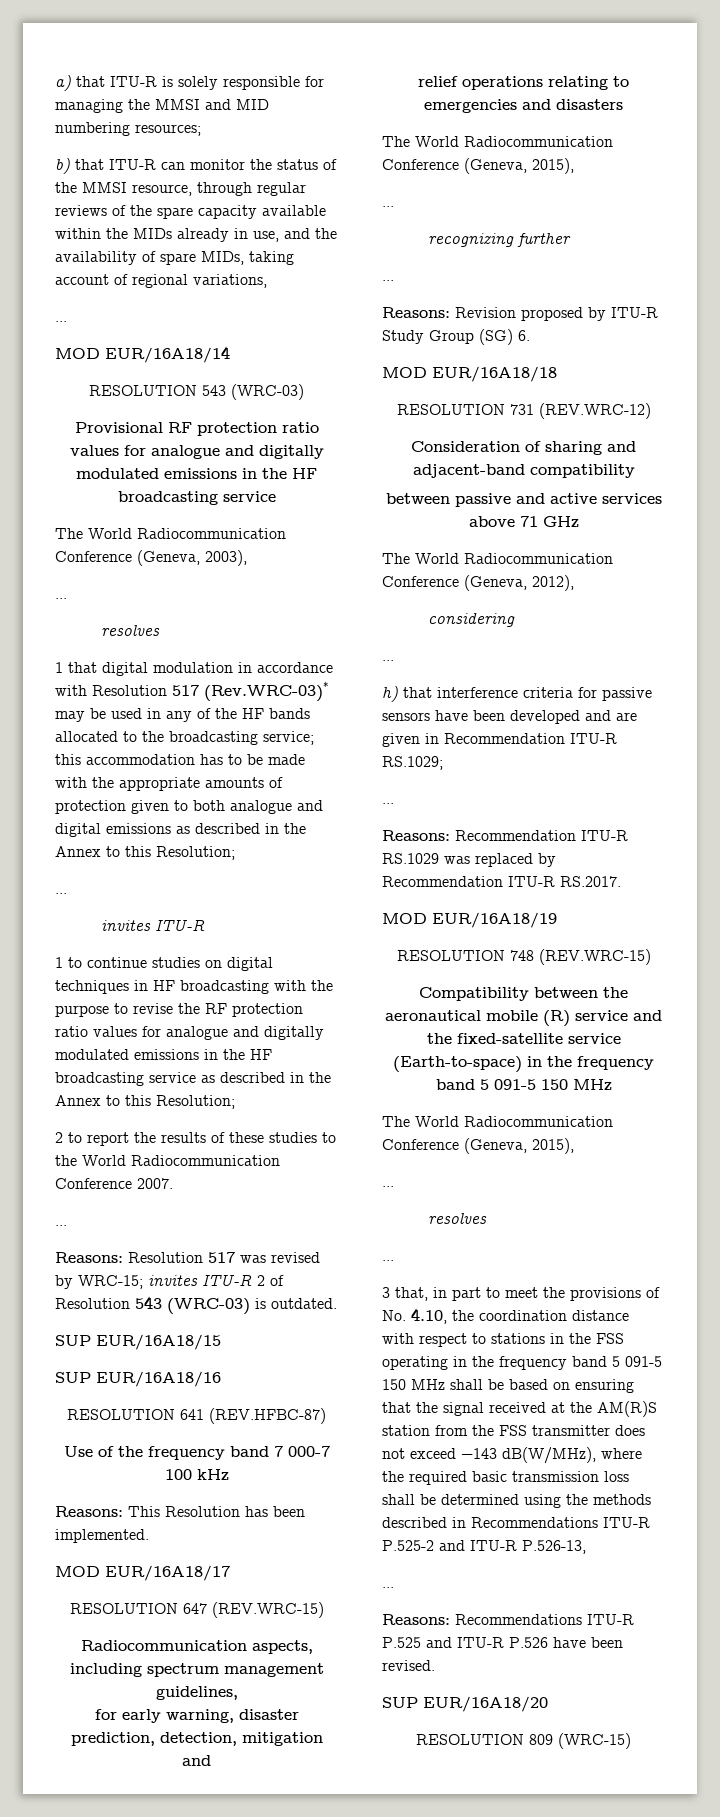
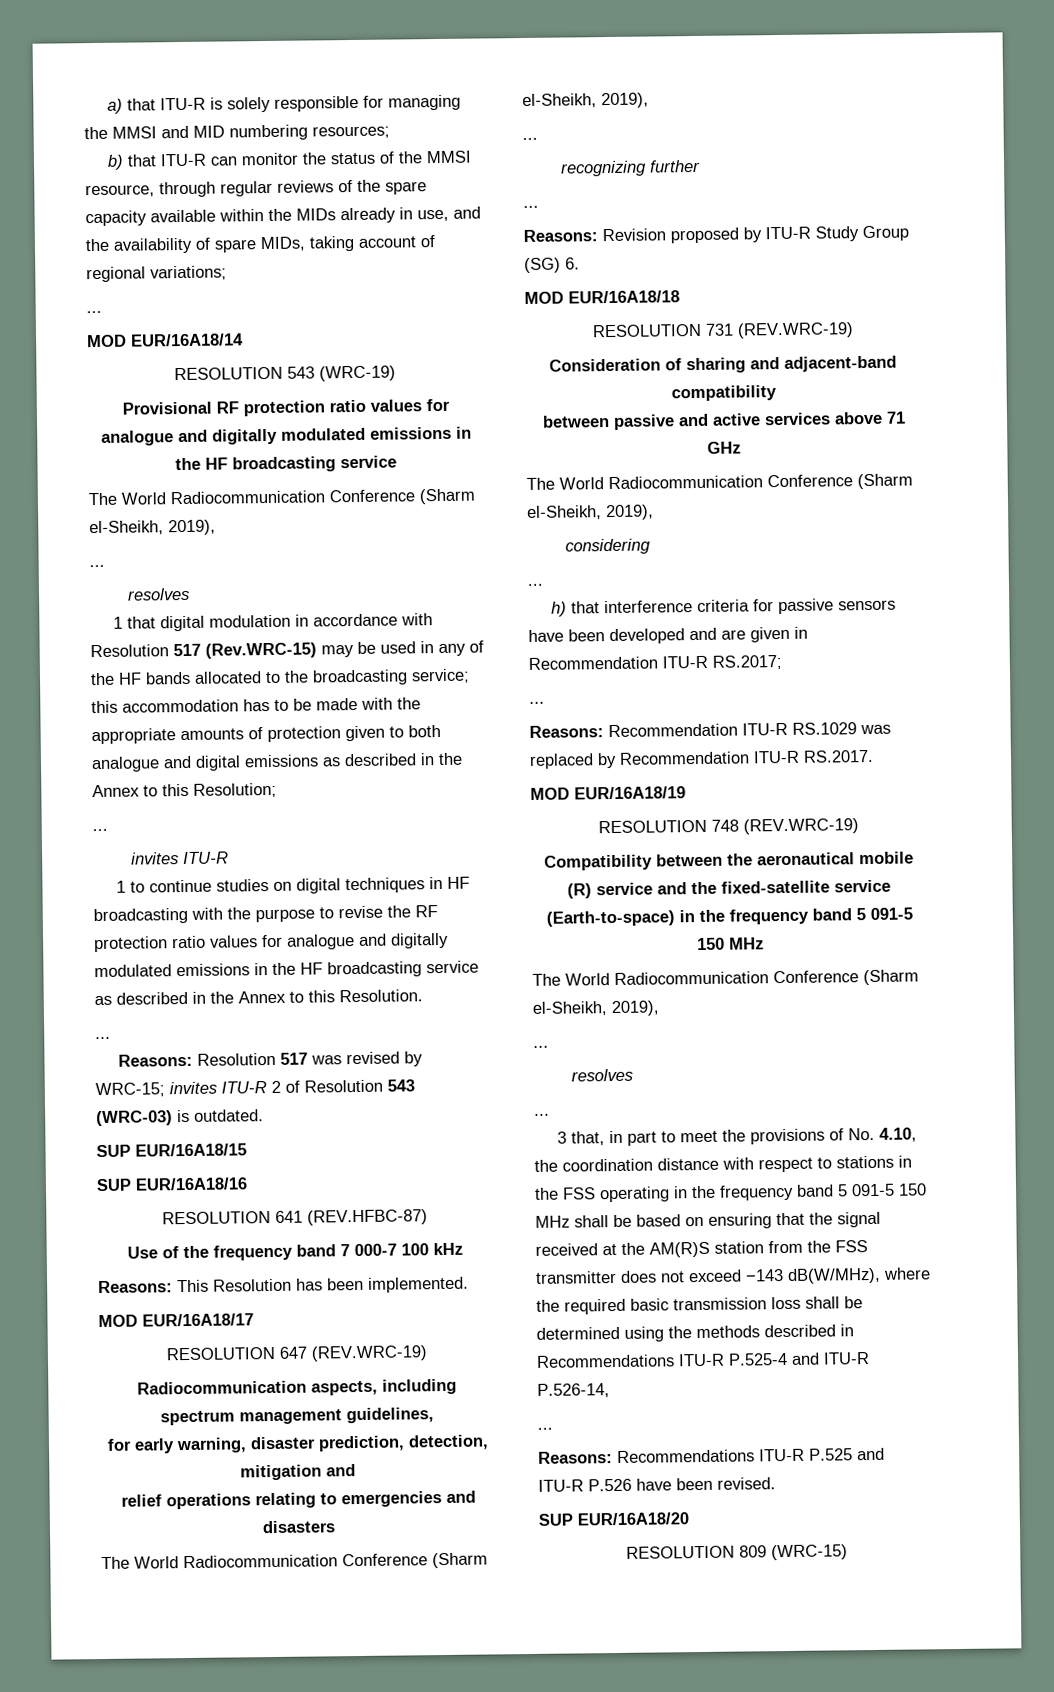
[193,274,267,288] variations, -> [150,265,227,281] variations;
[231,384,304,400] (WRC-03) -> [319,365,396,382] (WRC-19)
[137,550,247,566] (Geneva, 2003), -> [419,488,475,505] [89,519,216,536] (Sharm el-Sheikh, 2019),
[204,681,329,702] (Rev.WRC-03)* -> [205,642,317,659] (Rev.WRC-15)
[156,1095,235,1109] [55,1132,336,1146] [55,1155,280,1166] [55,1178,173,1189] Resolution; // 2 to report the results of these studies to the World Radiocommunication Conference 2007. -> [339,989,423,1003] Resolution.
[211,1602,324,1618] (REV.WRC-15) -> [310,1345,428,1362] (REV.WRC-19)
[464,158,574,174] (Geneva, 2015), -> [432,1552,488,1569] [522,92,649,109] (Sharm el-Sheikh, 2019),
[538,403,651,419] (REV.WRC-12) -> [736,322,854,339] (REV.WRC-19)
[464,575,574,591] (Geneva, 2012), -> [857,473,913,490] [527,504,654,521] (Sharm el-Sheikh, 2019),
[382,756,443,770] RS.1029; -> [712,655,782,670] RS.2017;
[538,949,651,965] (REV.WRC-15) -> [742,818,859,835] (REV.WRC-19)
[464,1138,574,1154] (Geneva, 2015), -> [863,969,919,986] [532,1000,659,1017] (Sharm el-Sheikh, 2019),
[382,1540,586,1554] P.525-2 and ITU-R P.526-13, -> [728,1352,870,1366] [537,1383,610,1398] P.525-4 and ITU-R P.526-14,

